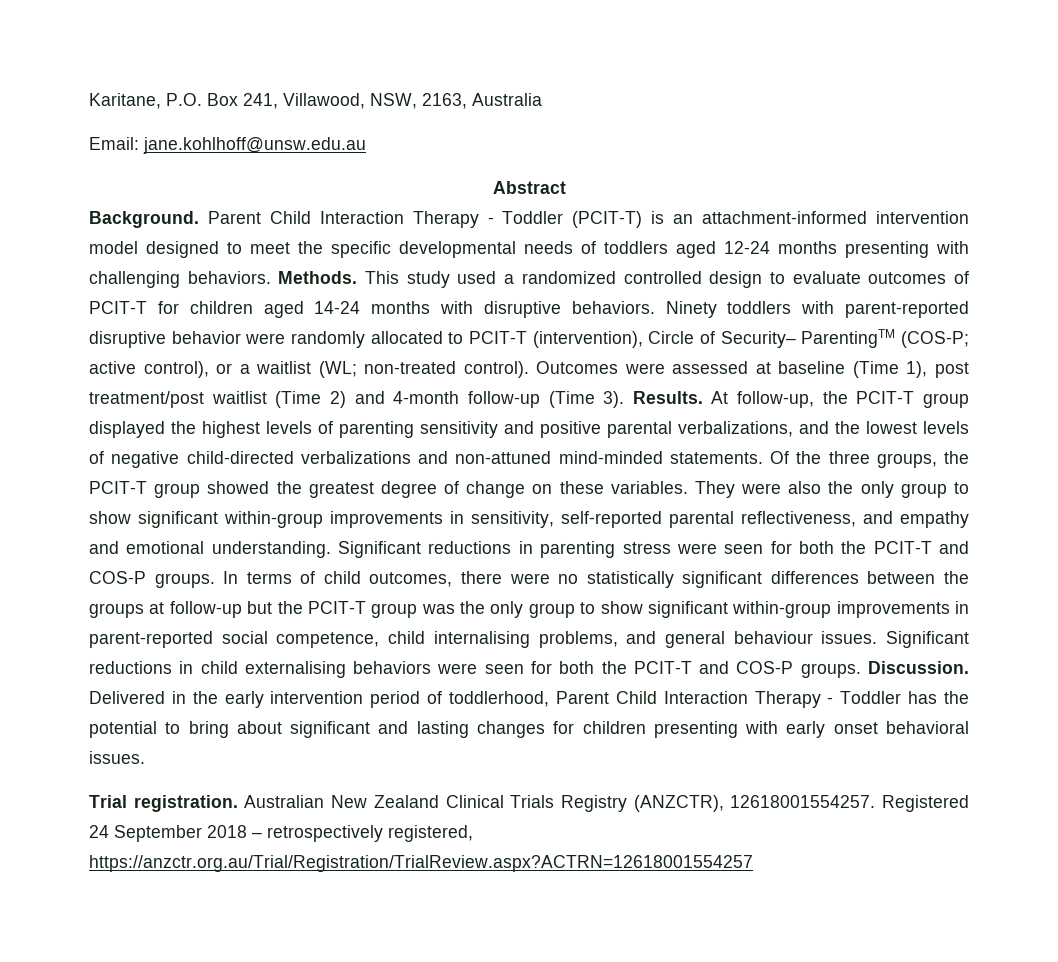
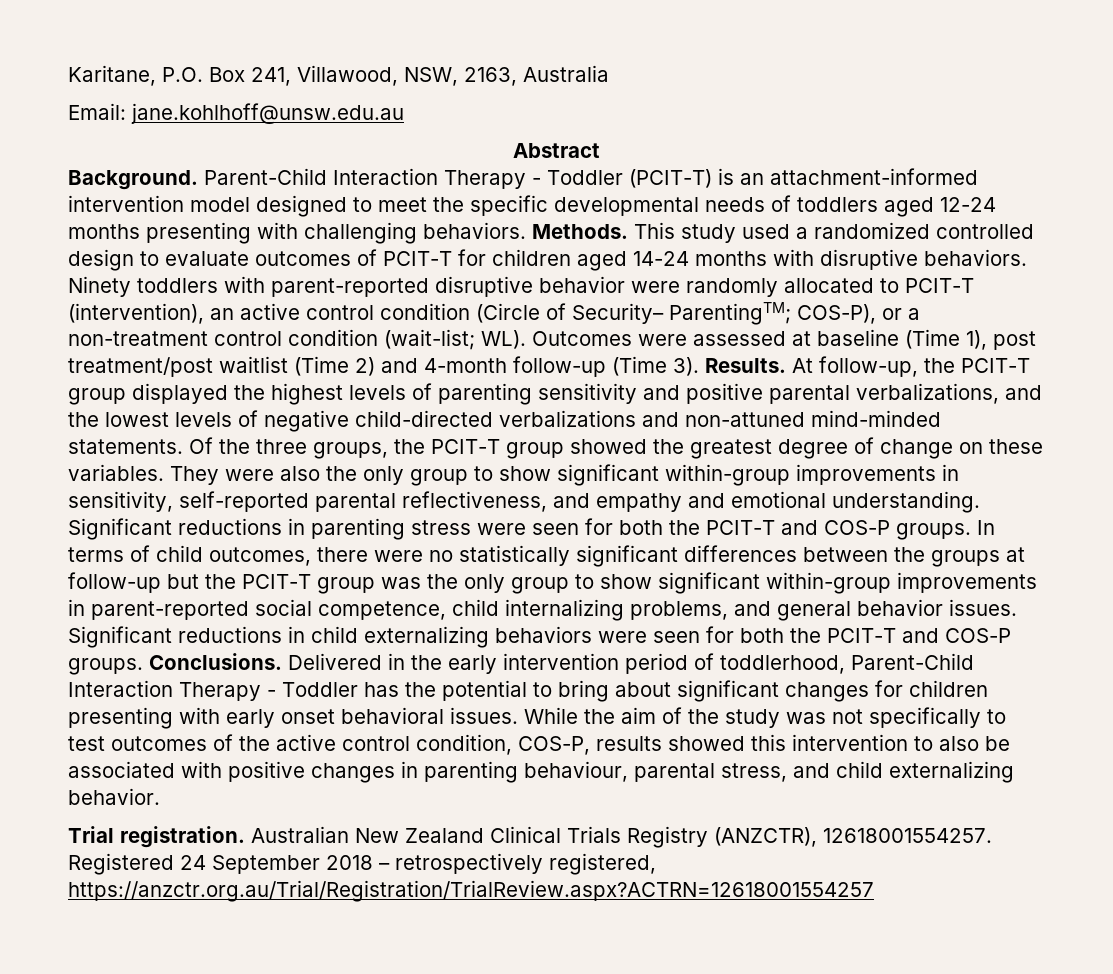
[207,211,311,224] Parent Child -> [204,168,327,185] Parent-Child
[648,329,969,348] [89,361,529,378] Circle of Security– ParentingTM (COS-P; active control), or a waitlist (WL; non-treated control). -> [210,302,920,325] [68,329,526,350] an active control condition (Circle of Security– ParentingTM; COS-P), or a non-treatment control condition (wait-list; WL).
[433,631,530,648] internalising -> [505,599,624,621] internalizing
[733,631,813,644] behaviour -> [857,599,943,616] behavior
[244,661,346,678] externalising -> [364,626,489,648] externalizing
[868,661,970,674] Discussion. -> [149,653,282,670] Conclusions.
[555,691,657,704] Parent Child -> [851,653,974,670] Parent-Child
[378,721,469,738] and lasting -> (779, 691) none
(145, 757) none -> [524,707,1006,728] [68,734,1010,755] [68,761,1014,783] [68,788,160,805] While the aim of the study was not specifically to test outcomes of the active control condition, COS-P, results showed this intervention to also be associated with positive changes in parenting behaviour, parental stress, and child externalizing behavior.

